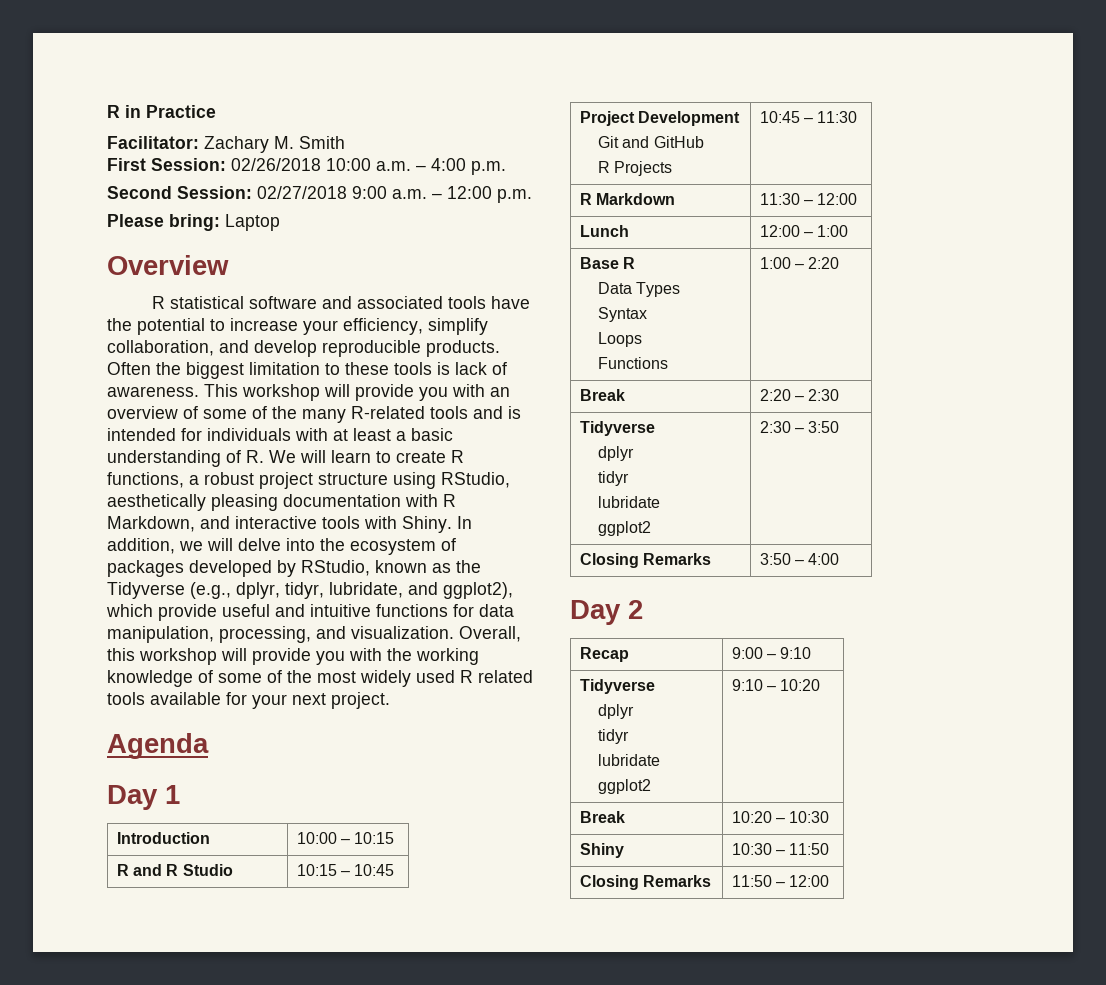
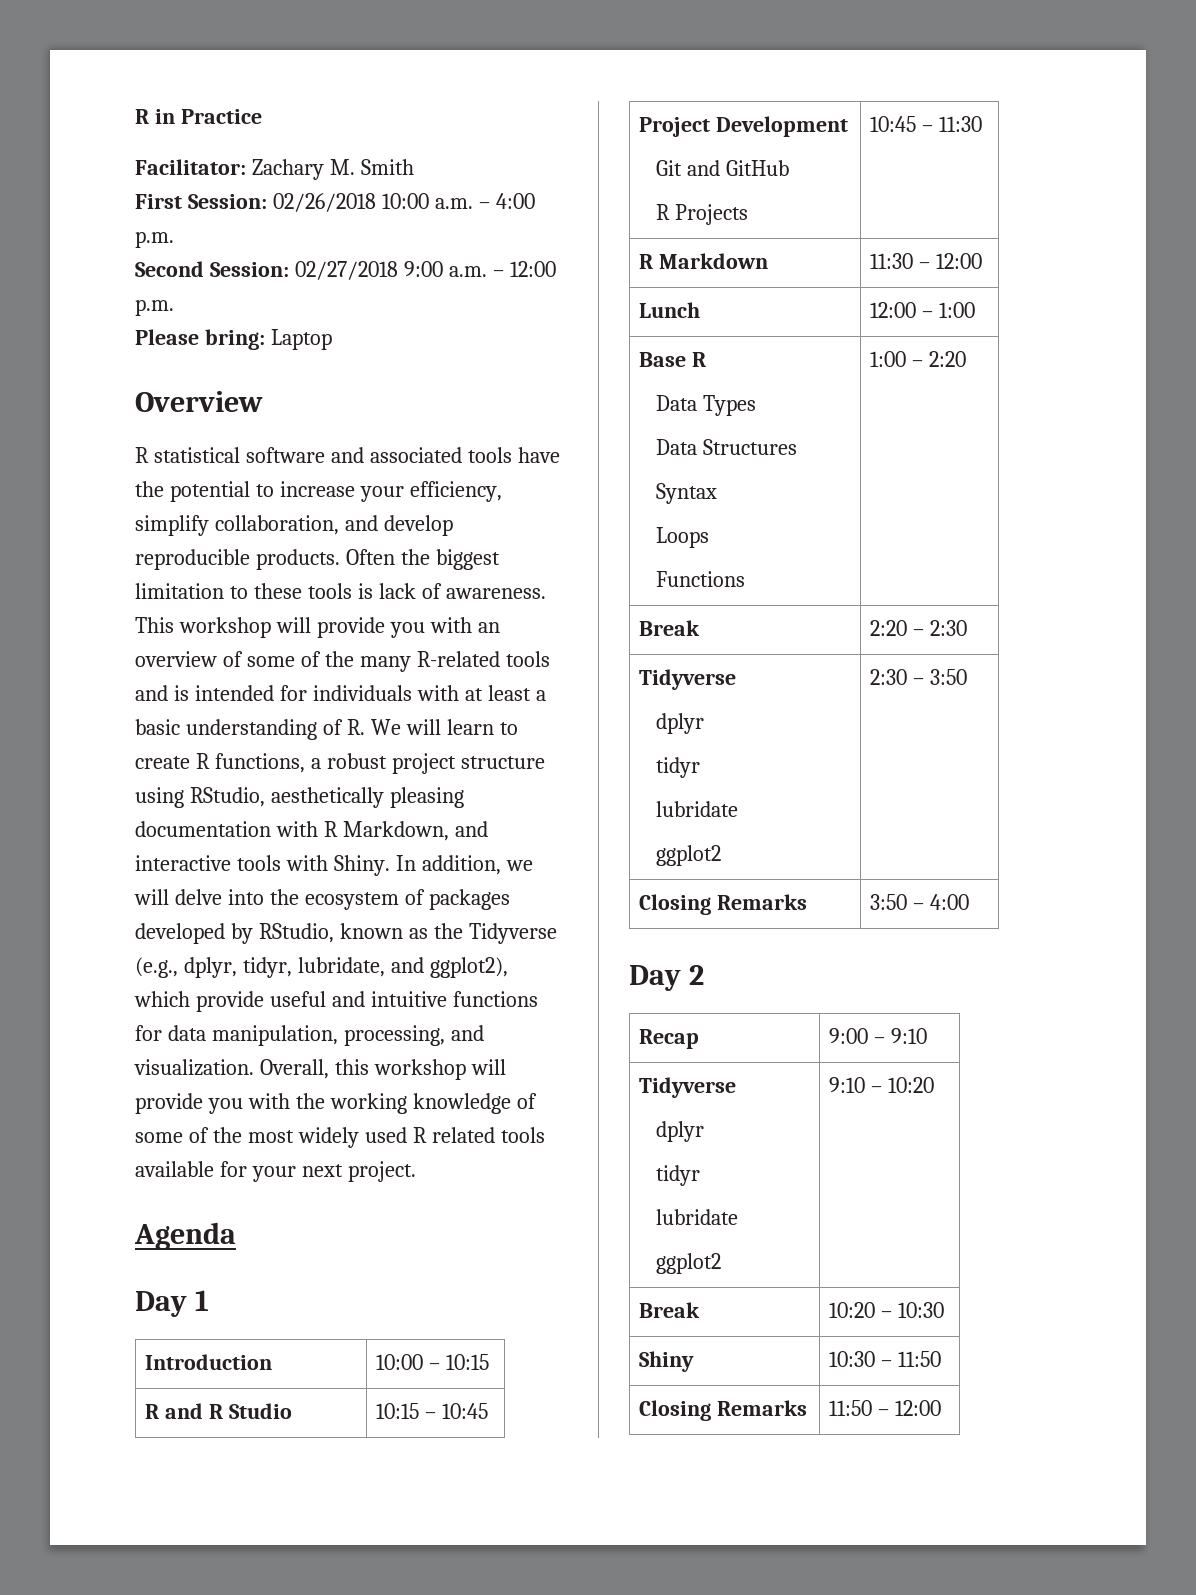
(681, 289) none -> [656,439,798,455] // Data Structures

